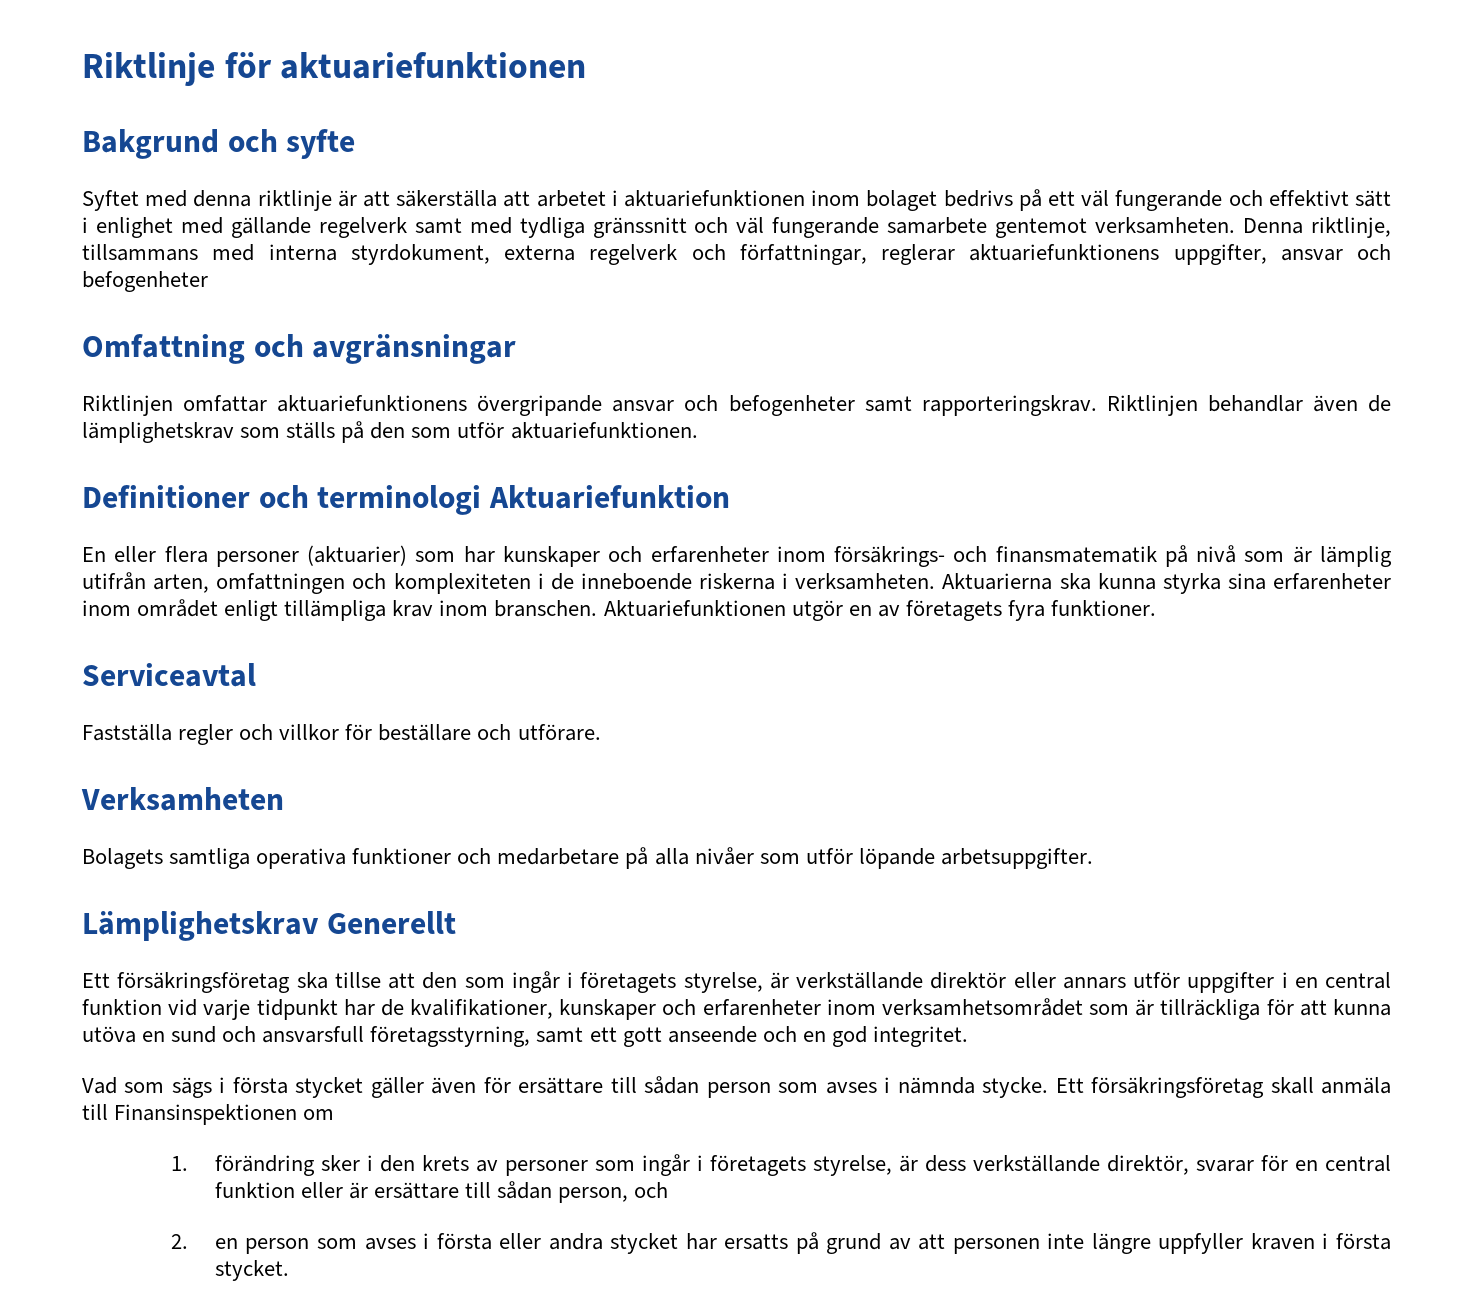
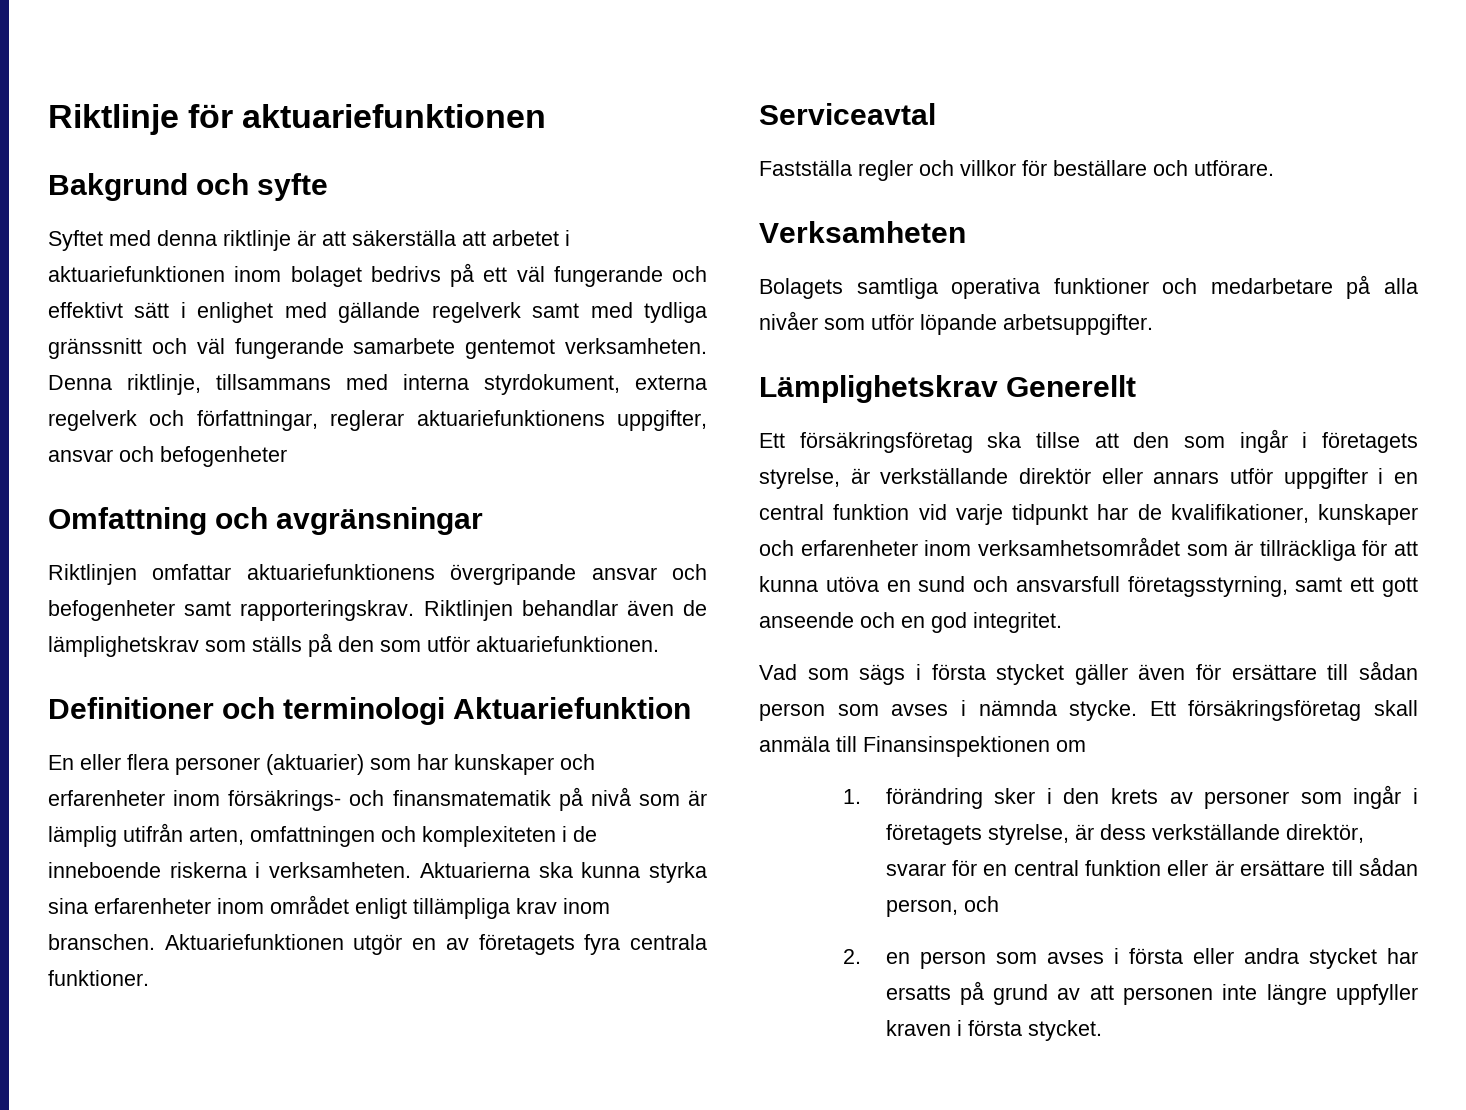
(1045, 610) none -> [630,934,707,950] centrala

